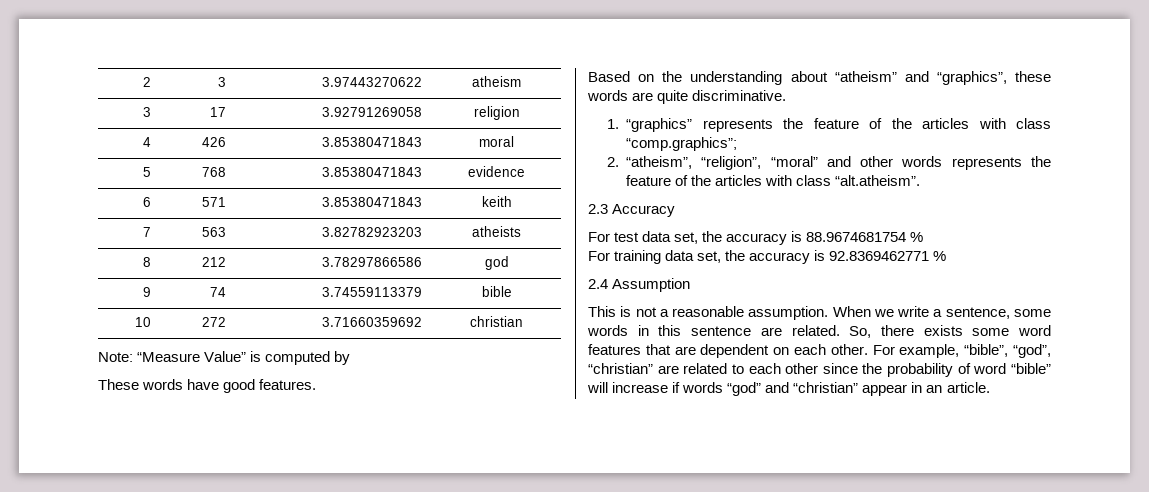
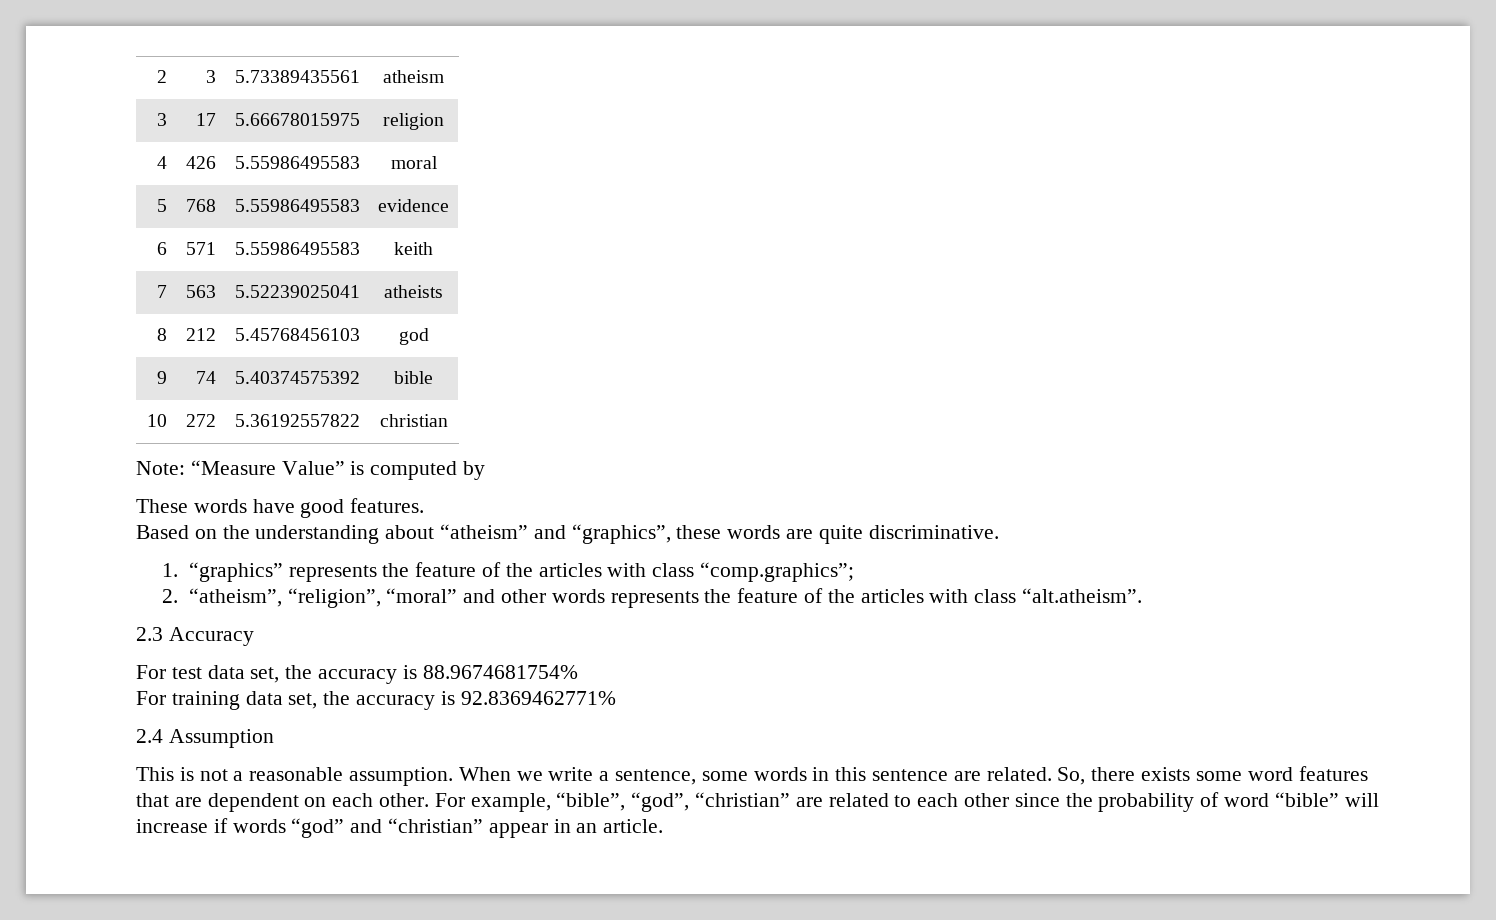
[321,77,422,87] 3.97443270622 -> [234,70,360,83] 5.73389435561
[321,107,422,117] 3.92791269058 -> [234,113,360,126] 5.66678015975
[321,137,422,147] 3.85380471843 -> [234,156,360,169] 5.55986495583
[321,167,422,177] 3.85380471843 -> [234,199,360,212] 5.55986495583
[321,197,422,207] 3.85380471843 -> [234,242,360,255] 5.55986495583
[321,227,422,237] 3.82782923203 -> [234,285,360,298] 5.52239025041
[321,257,422,267] 3.78297866586 -> [234,328,360,341] 5.45768456103
[321,287,422,297] 3.74559113379 -> [234,371,360,384] 5.40374575392
[321,317,422,327] 3.71660359692 -> [234,414,360,427] 5.36192557822
[806,232,924,242] 88.9674681754 % -> [422,665,578,679] 88.9674681754%
[829,251,947,261] 92.8369462771 % -> [460,691,616,705] 92.8369462771%

